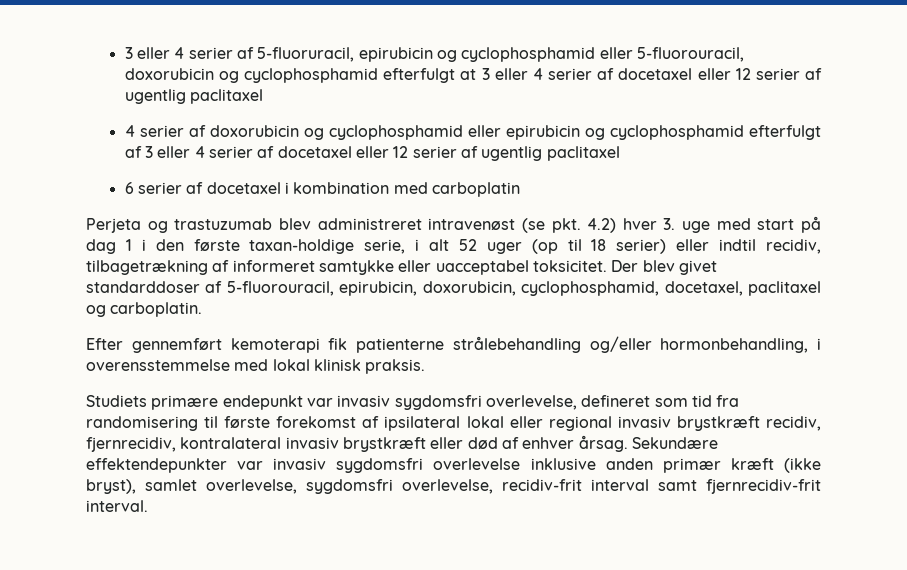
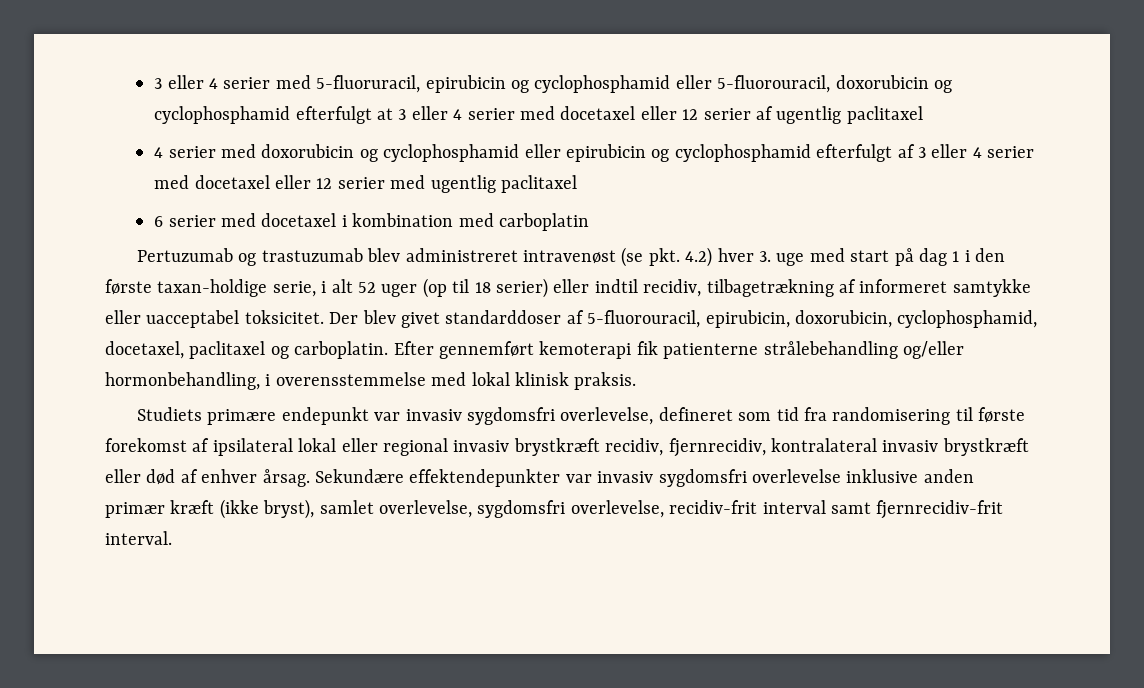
[124,47,254,59] 3 eller 4 serier af -> [154,75,311,89] 3 eller 4 serier med
[597,68,615,80] af -> [519,106,555,120] med
[188,125,206,137] af -> [220,144,256,158] med
[257,146,478,158] af docetaxel eller 12 serier af -> [154,175,426,189] med docetaxel eller 12 serier med
[186,182,204,194] af -> [220,213,256,227] med
[86,218,141,233] Perjeta -> [136,248,233,262] Pertuzumab
(203, 309) // -> (389, 350) none

